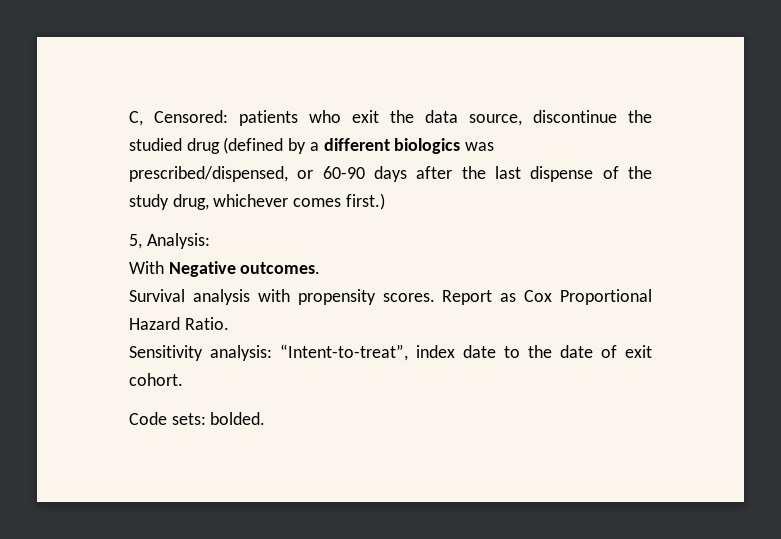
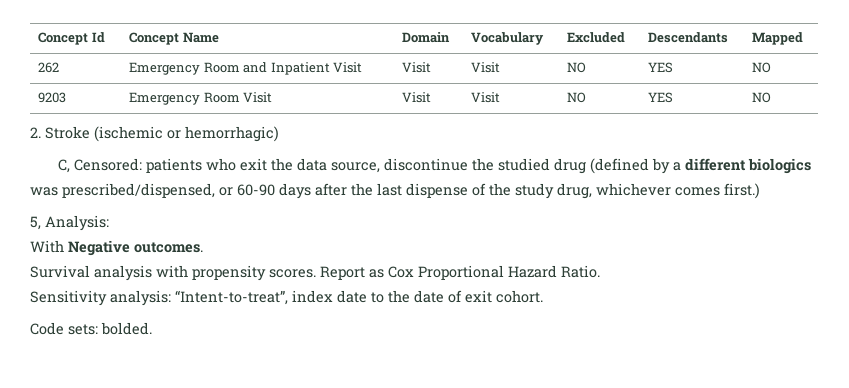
(129, 118) none -> [38,32,105,45] [129,32,219,45] [402,32,451,43] [471,32,545,45] [567,32,626,43] [648,32,729,43] [752,32,804,45] [38,62,60,73] [129,62,363,75] [402,62,432,73] [471,62,501,73] [567,62,587,73] [648,62,674,73] [752,62,772,73] [38,92,67,103] [129,92,273,105] [402,92,432,103] [471,92,501,103] [567,92,587,103] [648,92,674,103] [752,92,772,103] [30,126,279,142] Concept Id | Concept Name | Domain | Vocabulary | Excluded | Descendants | Mapped // 262 | Emergency Room and Inpatient Visit | Visit | Visit | NO | YES | NO // 9203 | Emergency Room Visit | Visit | Visit | NO | YES | NO // 2. Stroke (ischemic or hemorrhagic) //

